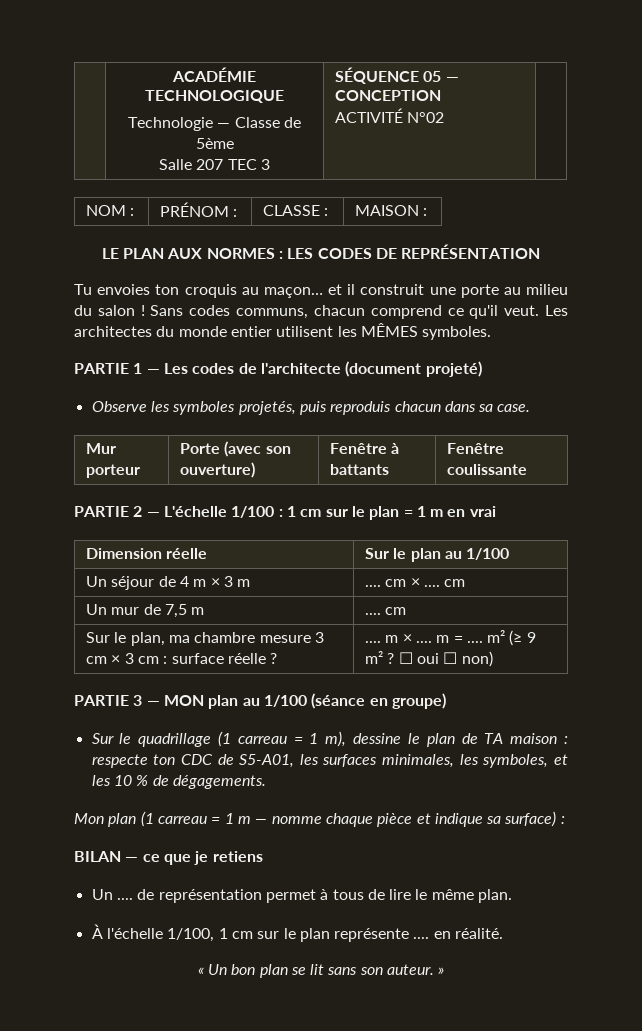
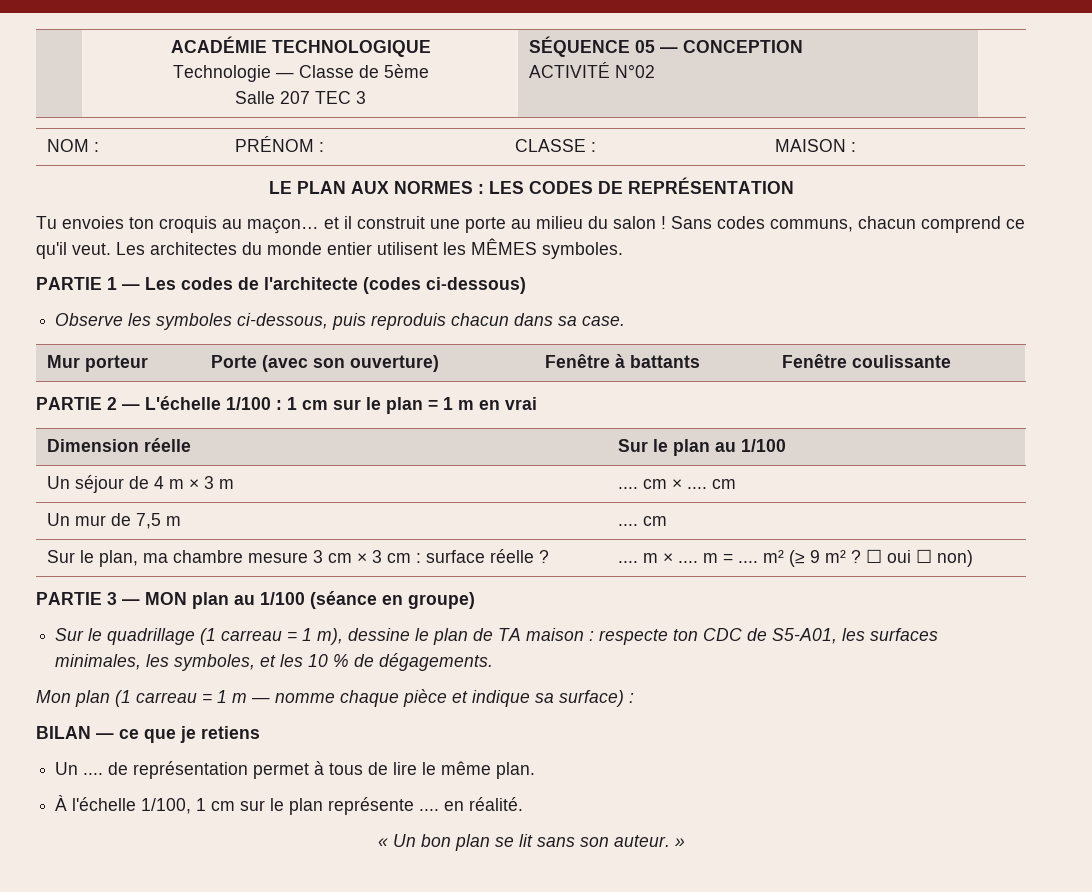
[345,361,482,377] (document projeté) -> [363,277,526,294] (codes ci-dessous)
[238,401,296,415] projetés, -> [237,313,329,329] ci-dessous,

